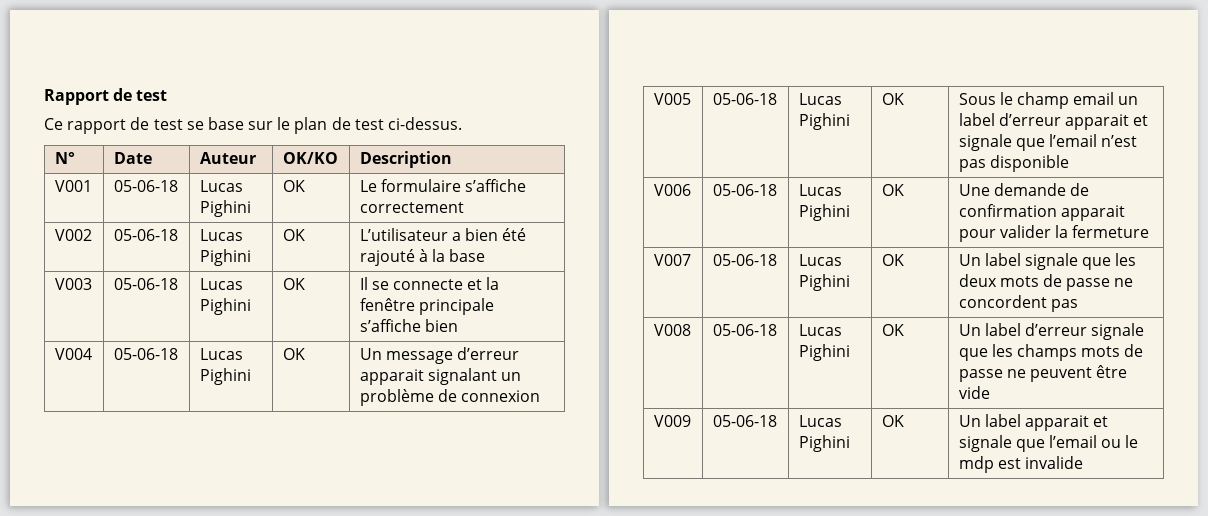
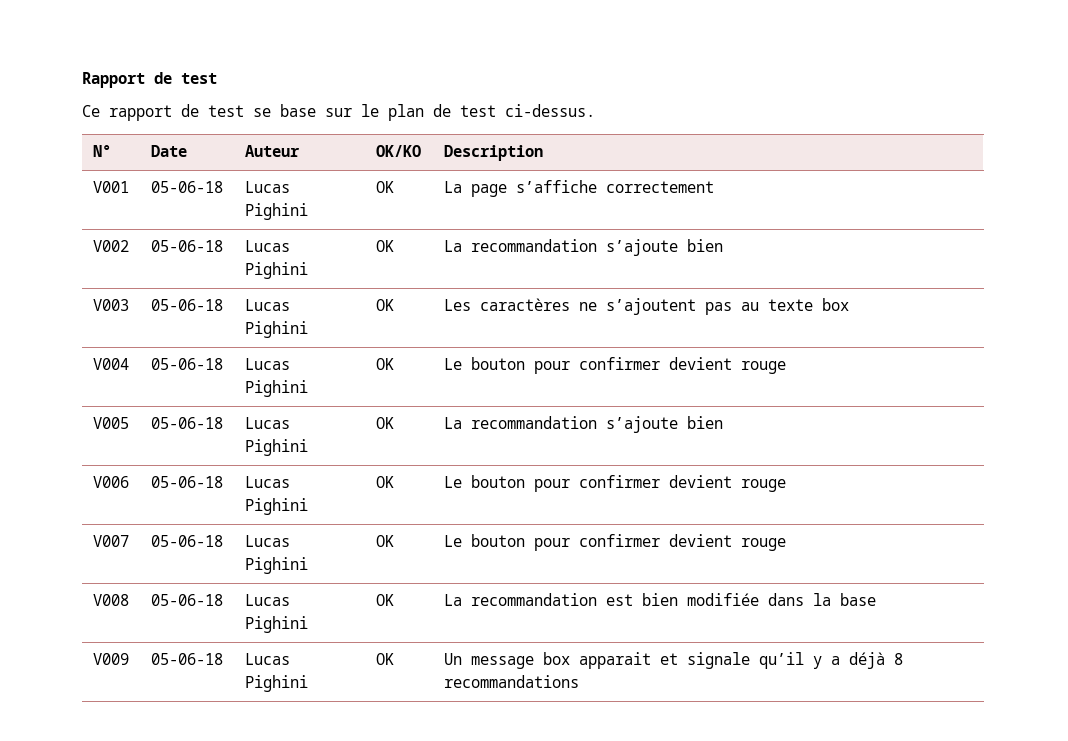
[359,179,461,192] Le formulaire -> [443,181,507,197] La page
[359,228,527,241] [359,249,486,266] L’utilisateur a bien été rajouté à la base -> [443,239,723,256] La recommandation s’ajoute bien
[359,277,500,290] [359,298,494,315] [359,319,458,332] Il se connecte et la fenêtre principale s’affiche bien -> [443,298,849,315] Les caractères ne s’ajoutent pas au texte box
[359,347,519,364] [359,368,521,385] [359,389,540,406] Un message d’erreur apparait signalant un problème de connexion -> [443,357,786,374] Le bouton pour confirmer devient rouge
[958,92,1139,109] [958,113,1149,130] [958,134,1138,151] [958,155,1069,172] Sous le champ email un label d’erreur apparait et signale que l’email n’est pas disponible -> [443,416,723,433] La recommandation s’ajoute bien
[958,183,1089,196] [958,204,1125,221] [958,225,1150,242] Une demande de confirmation apparait pour valider la fermeture -> [443,475,786,492] Le bouton pour confirmer devient rouge
[958,253,1137,270] [958,274,1134,291] [958,295,1078,312] Un label signale que les deux mots de passe ne concordent pas -> [443,534,786,551] Le bouton pour confirmer devient rouge
[958,323,1145,340] [958,344,1144,361] [958,365,1128,382] [958,386,990,399] Un label d’erreur signale que les champs mots de passe ne peuvent être vide -> [443,593,876,606] La recommandation est bien modifiée dans la base
[984,414,1109,431] [958,435,1139,452] [958,456,1083,473] label apparait et signale que l’email ou le mdp est invalide -> [470,652,903,669] [443,675,579,688] message box apparait et signale qu’il y a déjà 8 recommandations

